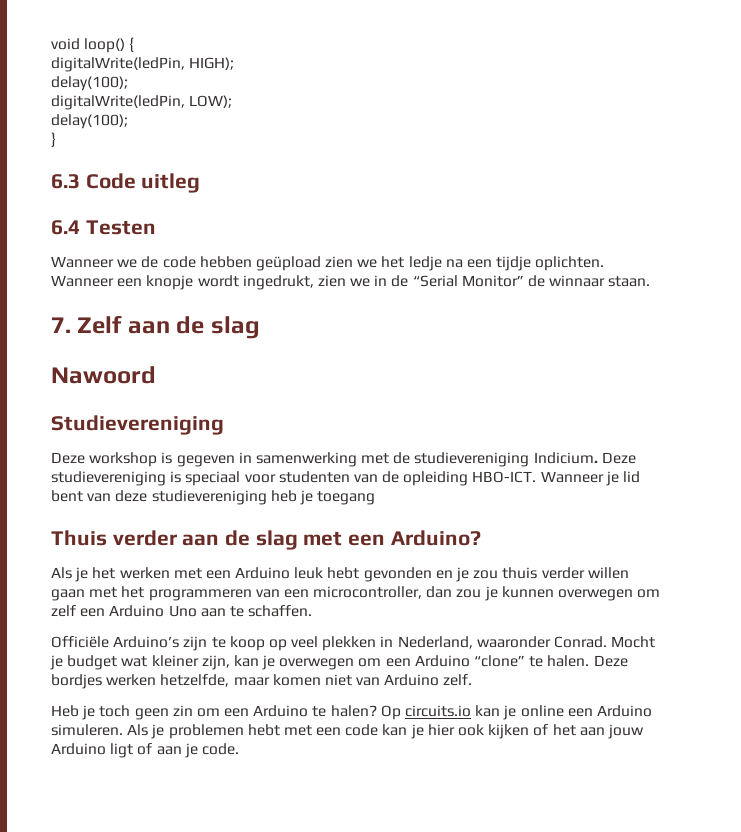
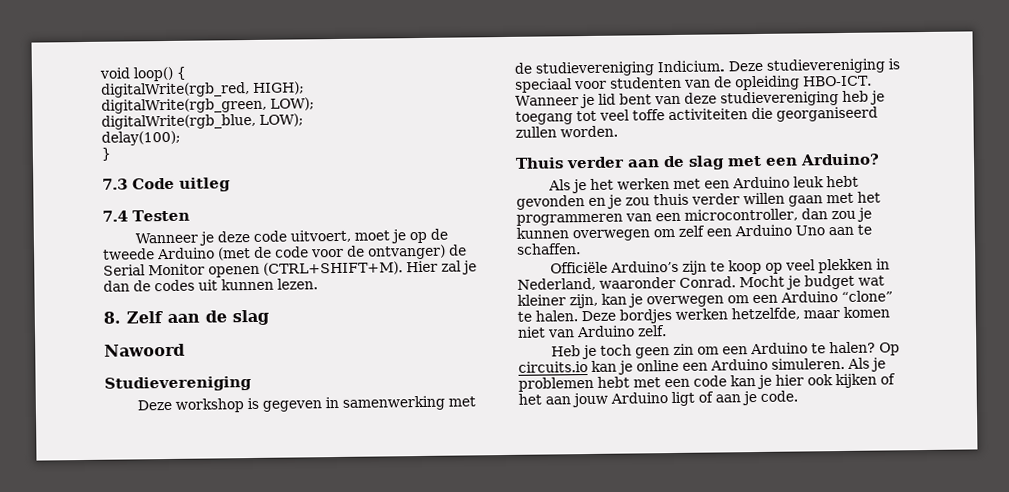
[51,57,185,72] digitalWrite(ledPin, -> [101,82,250,98] digitalWrite(rgb_red,
[51,76,128,91] [51,95,185,110] delay(100); // digitalWrite(ledPin, -> [101,97,315,114] [101,113,256,130] digitalWrite(rgb_green, LOW); // digitalWrite(rgb_blue,
[51,174,80,189] 6.3 -> [102,178,128,190] 7.3
[51,220,80,235] 6.4 -> [102,210,128,222] 7.4
[117,256,605,271] [51,275,651,290] [51,317,71,333] we de code hebben geüpload zien we het ledje na een tijdje oplichten. Wanneer een knopje wordt ingedrukt, zien we in de “Serial Monitor” de winnaar staan. // 7. -> [199,228,449,246] [103,244,467,261] [103,260,477,278] [103,278,318,292] [103,311,121,324] je deze code uitvoert, moet je op de tweede Arduino (met de code voor de ontvanger) de Serial Monitor openen (CTRL+SHIFT+M). Hier zal je dan de codes uit kunnen lezen. // 8.
(376, 498) none -> [576,106,878,122] [515,125,618,138] tot veel toffe activiteiten die georganiseerd zullen worden.

